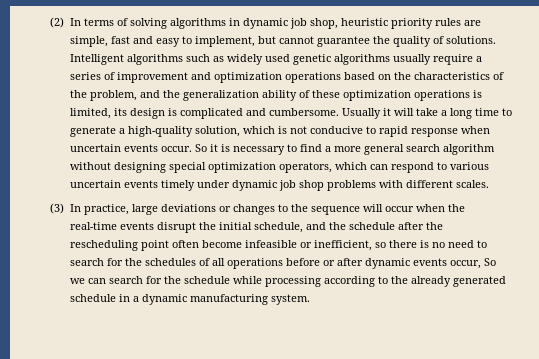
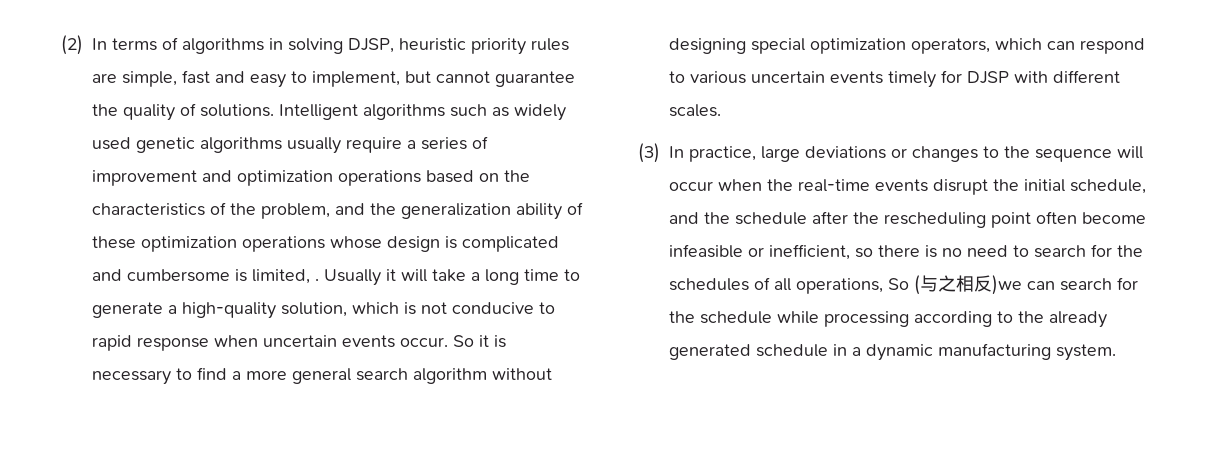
[129,18,167,29] solving -> (178, 43) none
[242,18,338,29] dynamic job shop, -> [288,38,394,54] solving DJSP,
[472,90,482,98] [69,108,127,119] is limited, its -> [330,236,382,249] whose
[268,108,339,116] cumbersome. -> [127,269,319,284] cumbersome is limited, .
[196,180,376,191] under dynamic job shop problems -> [941,70,1009,84] for DJSP
[226,258,496,269] [69,278,85,284] operations before or after dynamic events occur, So we -> [796,275,1022,295] operations, So (与之相反)we

